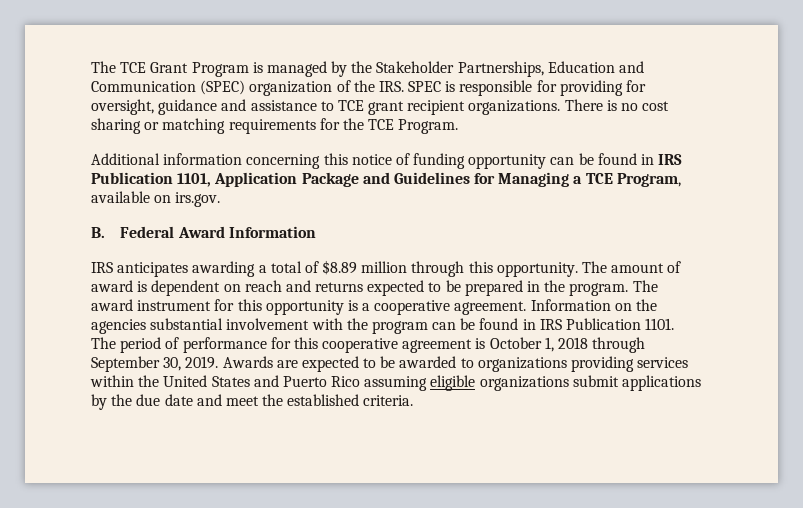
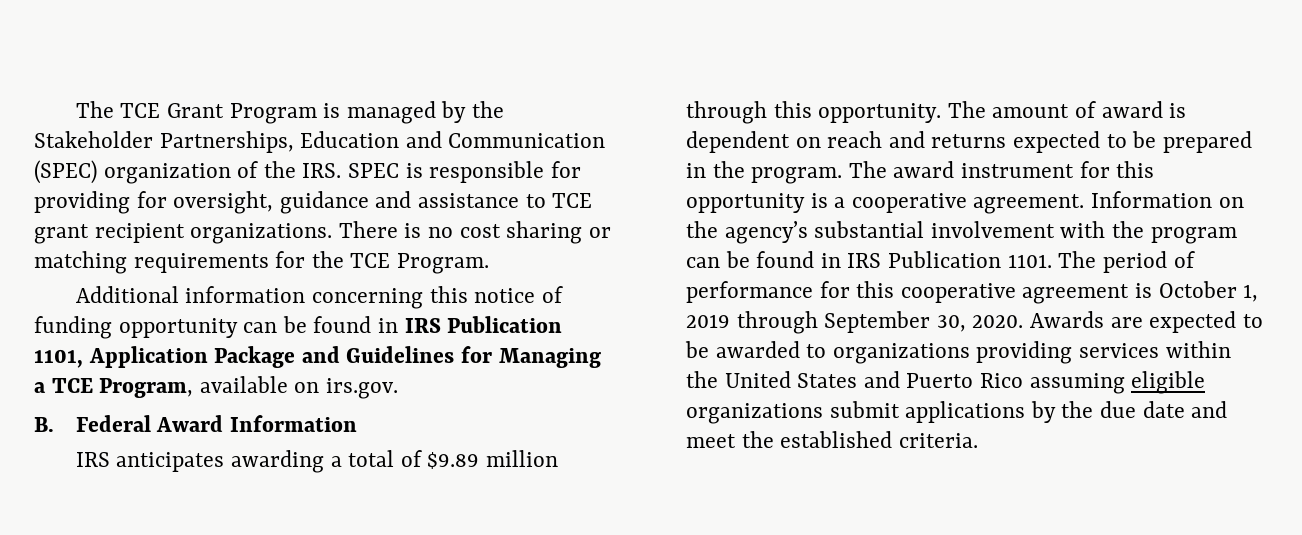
[322,260,358,275] $8.89 -> [427,452,480,469] $9.89
[91,319,146,334] agencies -> [724,221,808,244] agency’s
[558,337,589,349] 2018 -> [686,314,730,328] 2019
[185,356,219,369] 2019. -> [972,315,1024,328] 2020.

